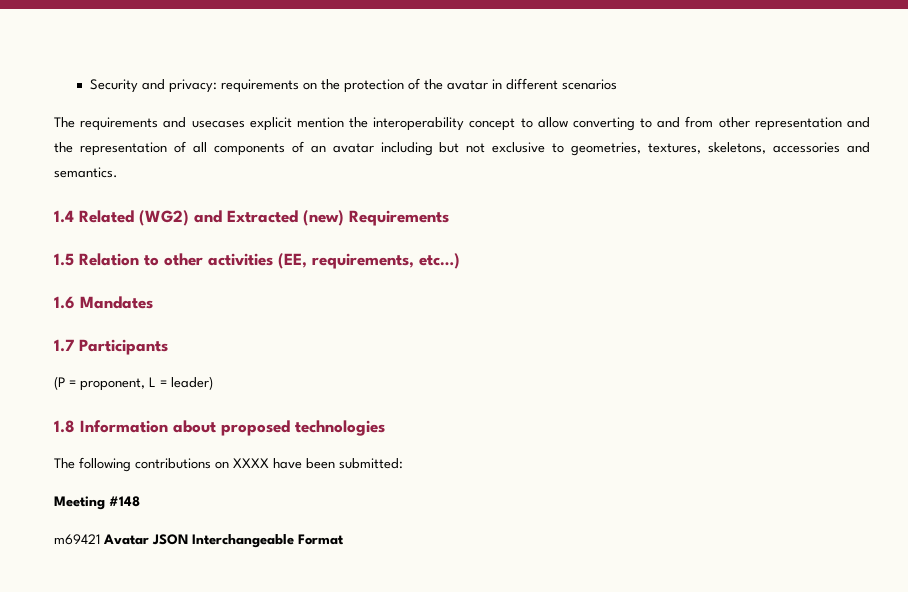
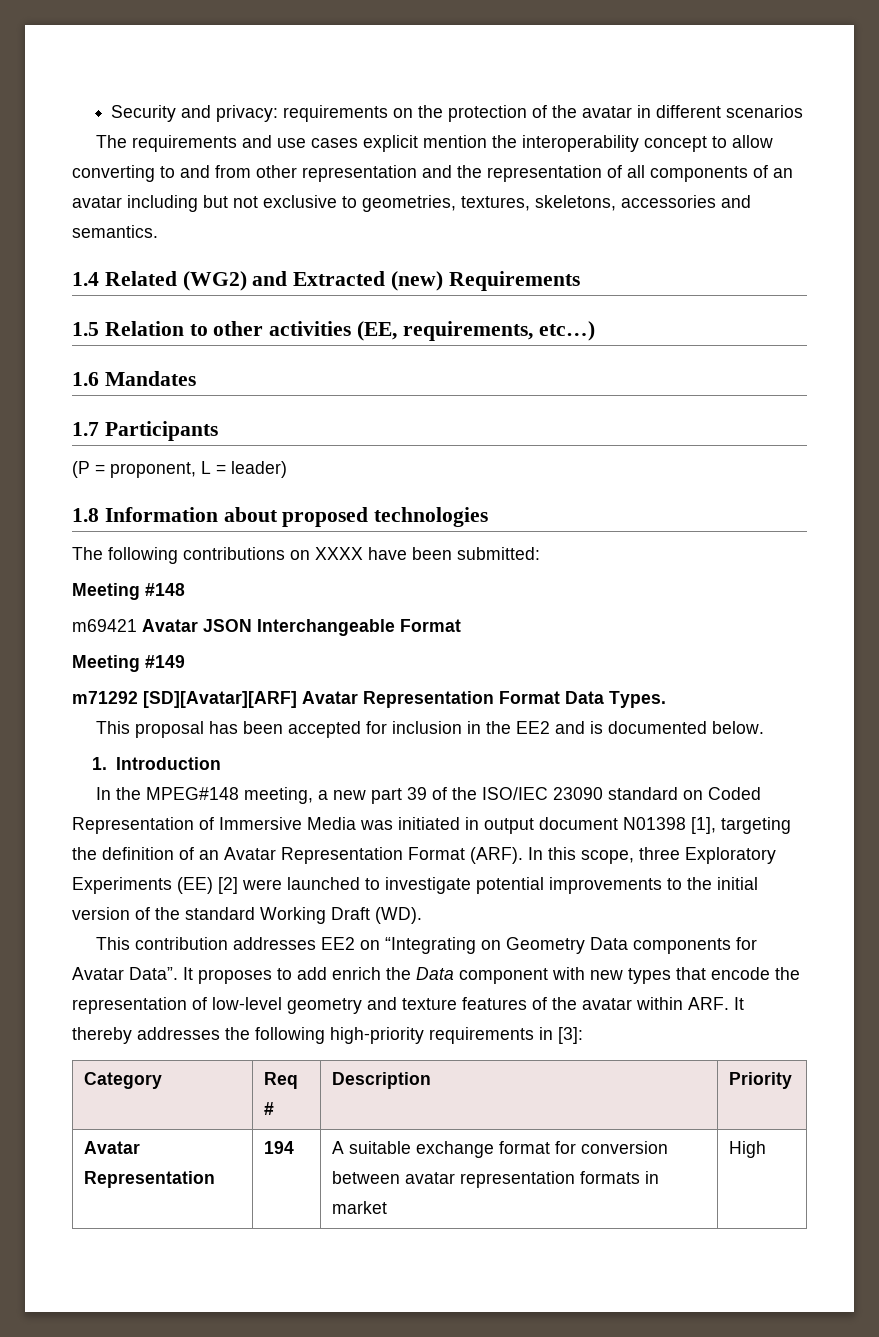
[191,120,245,128] usecases -> [276,138,358,148] use cases
(344, 539) none -> [72,655,185,672] [72,691,666,708] [95,721,764,738] [92,757,221,770] [95,787,761,804] [72,817,791,834] [72,847,776,864] [72,877,758,894] [72,907,422,924] [95,937,757,954] [72,967,800,984] [72,997,744,1014] [72,1027,583,1044] [84,1072,163,1089] [264,1072,299,1089] [264,1102,275,1115] [332,1072,432,1089] [729,1072,793,1089] [84,1141,141,1154] [84,1171,216,1188] [264,1141,295,1154] [332,1141,669,1158] [332,1171,660,1188] [332,1201,388,1214] [729,1141,767,1158] // Meeting #149 // m71292 [SD][Avatar][ARF] Avatar Representation Format Data Types. // This proposal has been accepted for inclusion in the EE2 and is documented below. // 1. Introduction // In the MPEG#148 meeting, a new part 39 of the ISO/IEC 23090 standard on Coded Representation of Immersive Media was initiated in output document N01398 [1], targeting the definition of an Avatar Representation Format (ARF). In this scope, three Exploratory Experiments (EE) [2] were launched to investigate potential improvements to the initial version of the standard Working Draft (WD). // This contribution addresses EE2 on “Integrating on Geometry Data components for Avatar Data”. It proposes to add enrich the Data component with new types that encode the representation of low-level geometry and texture features of the avatar within ARF. It thereby addresses the following high-priority requirements in [3]: // Category | Req # | Description | Priority // Avatar Representation | 194 | A suitable exchange format for conversion between avatar representation formats in market | High

